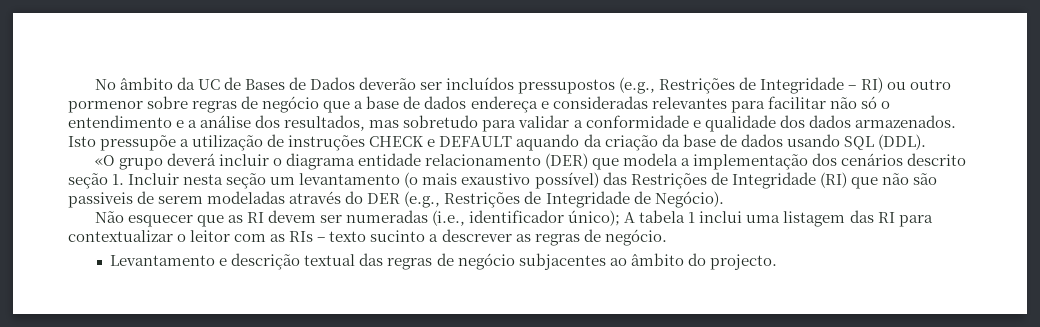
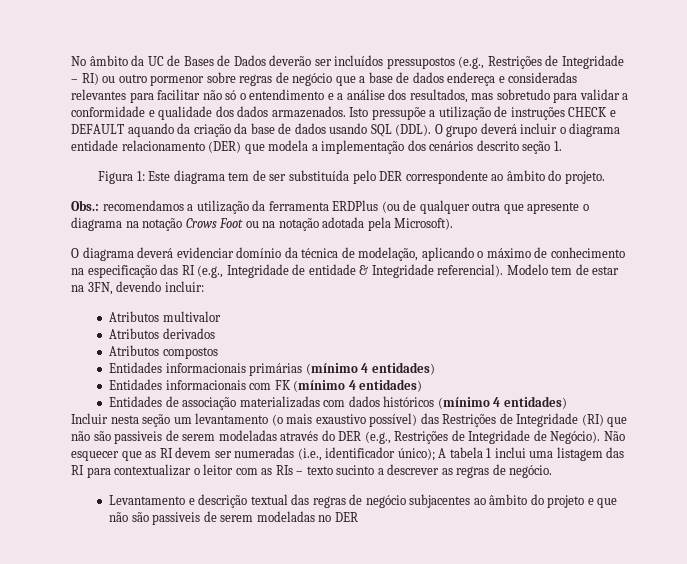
[94,155,115,166] // «O -> [434,124,443,134] O
(125, 179) none -> [98,170,605,184] [71,200,589,214] [71,217,454,231] [71,247,625,261] [71,264,620,278] [71,281,204,295] [109,311,221,322] [109,328,215,339] [109,345,218,359] [109,362,435,376] [109,379,423,392] [109,396,567,410] // Figura 1: Este diagrama tem de ser substituída pelo DER correspondente ao âmbito do projeto. // Obs.: recomendamos a utilização da ferramenta ERDPlus (ou de qualquer outra que apresente o diagrama na notação Crows Foot ou na notação adotada pela Microsoft). // O diagrama deverá evidenciar domínio da técnica de modelação, aplicando o máximo de conhecimento na especificação das RI (e.g., Integridade de entidade & Integridade referencial). Modelo tem de estar na 3FN, devendo incluir: // Atributos multivalor // Atributos derivados // Atributos compostos // Entidades informacionais primárias (mínimo 4 entidades) // Entidades informacionais com FK (mínimo 4 entidades) // Entidades de associação materializadas com dados históricos (mínimo 4 entidades) //
(724, 199) // -> (601, 437) none
[709,254,777,270] projecto. -> [547,495,618,508] [109,511,358,525] projeto e que não são passiveis de serem modeladas no DER

